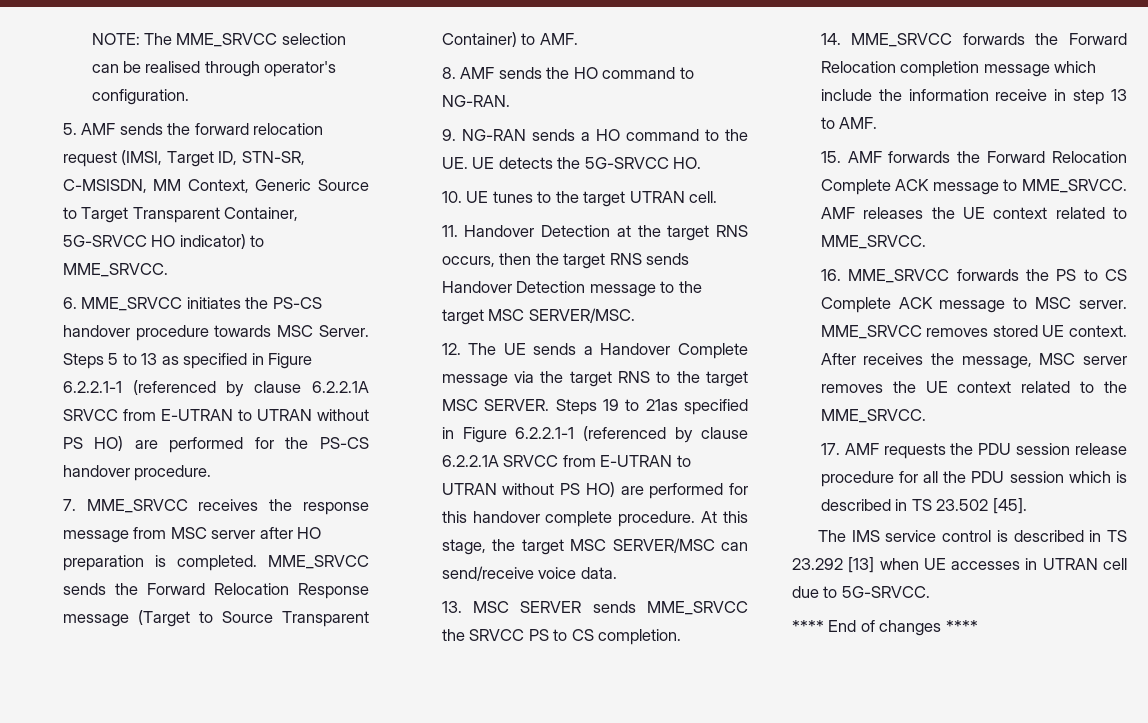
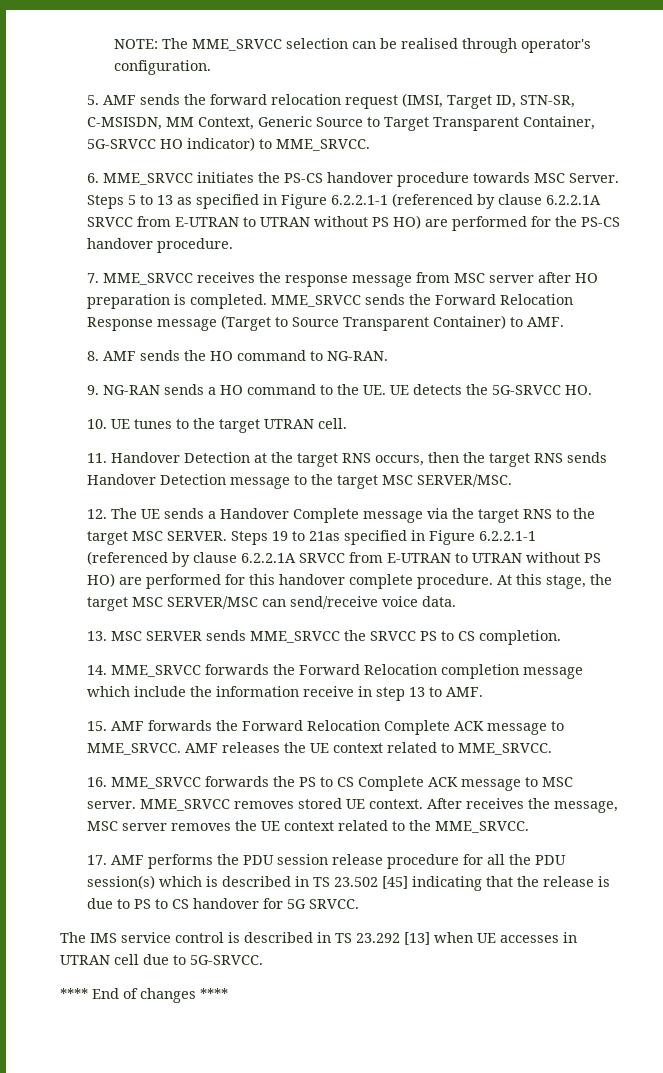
[883,443,946,459] requests -> [148,854,214,869] performs
[1009,471,1064,483] session -> [87,875,156,889] session(s)
[992,498,1027,514] [45]. -> [382,876,611,891] [87,898,360,909] [45] indicating that the release is due to PS to CS handover for 5G SRVCC.

